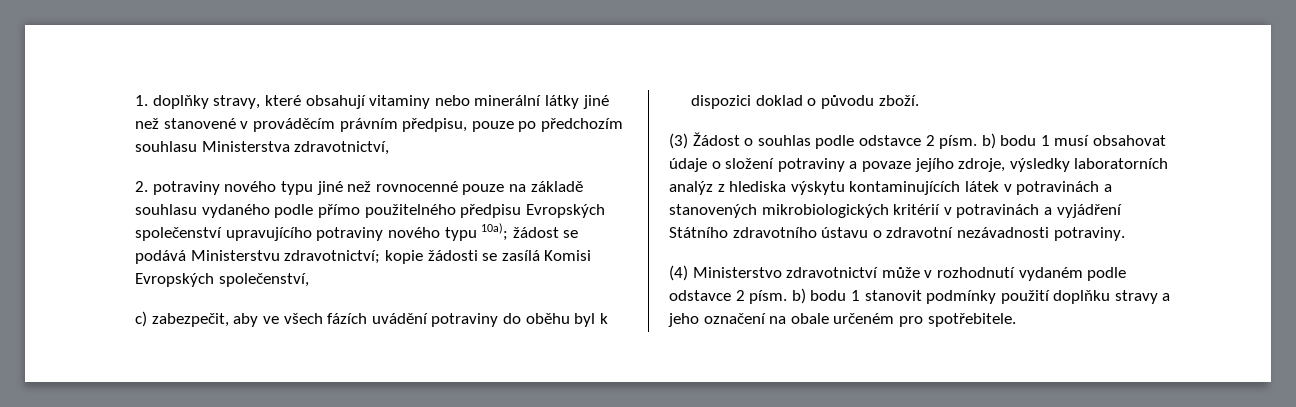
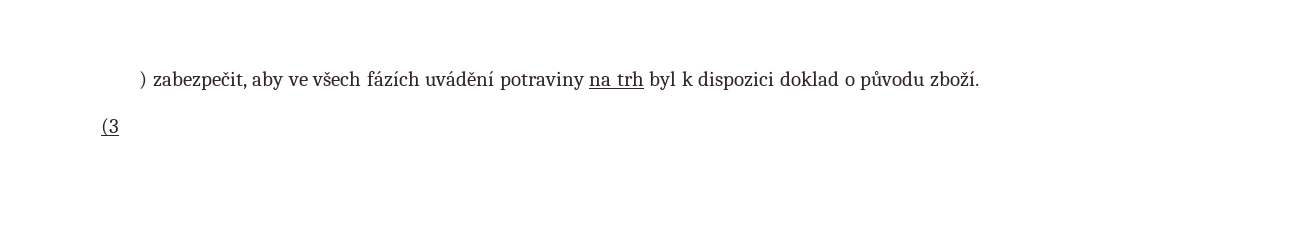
[135,95,609,109] [135,118,623,132] [135,141,390,155] [135,181,583,195] [135,204,605,218] [135,223,579,241] [135,250,592,264] [135,273,309,287] [135,311,148,327] 1. doplňky stravy, které obsahují vitaminy nebo minerální látky jiné než stanovené v prováděcím právním předpisu, pouze po předchozím souhlasu Ministerstva zdravotnictví, // 2. potraviny nového typu jiné než rovnocenné pouze na základě souhlasu vydaného podle přímo použitelného předpisu Evropských společenství upravujícího potraviny nového typu 10a); žádost se podává Ministerstvu zdravotnictví; kopie žádosti se zasílá Komisi Evropských společenství, // c) -> [139,71,148,90] )
[502,313,570,324] do oběhu -> [589,71,644,86] na trh
[669,132,1167,149] [669,158,1169,172] [669,181,1112,195] [669,204,1122,218] [669,227,1125,241] [669,265,1127,281] [669,288,1171,304] [668,313,1016,327] (3) Žádost o souhlas podle odstavce 2 písm. b) bodu 1 musí obsahovat údaje o složení potraviny a povaze jejího zdroje, výsledky laboratorních analýz z hlediska výskytu kontaminujících látek v potravinách a stanovených mikrobiologických kritérií v potravinách a vyjádření Státního zdravotního ústavu o zdravotní nezávadnosti potraviny. // (4) Ministerstvo zdravotnictví může v rozhodnutí vydaném podle odstavce 2 písm. b) bodu 1 stanovit podmínky použití doplňku stravy a jeho označení na obale určeném pro spotřebitele. -> [101,118,119,137] (3

